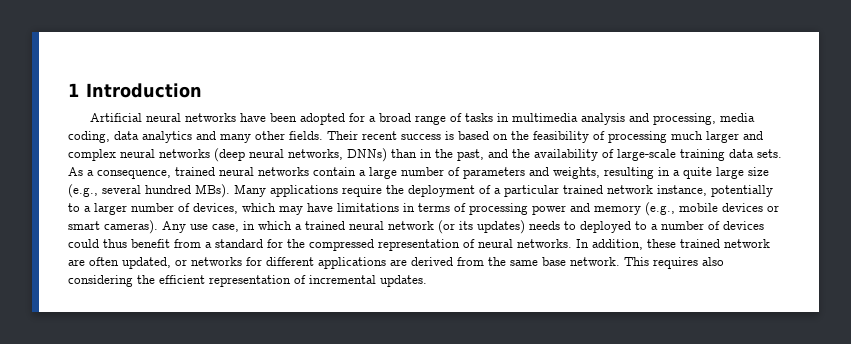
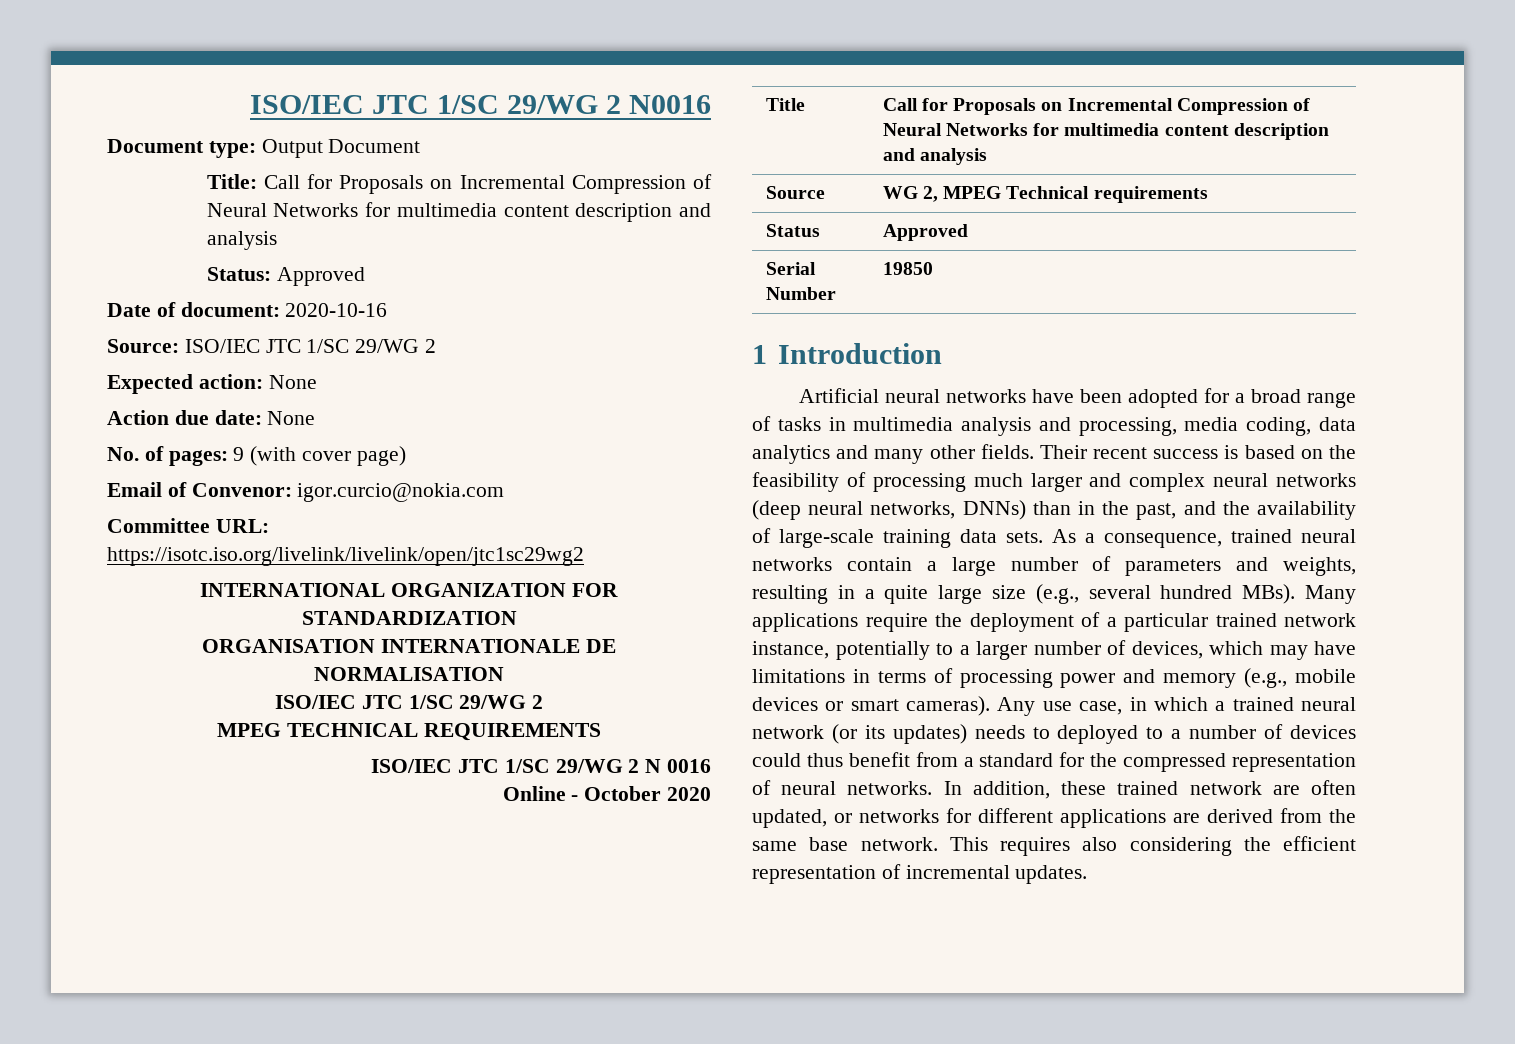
(68, 90) none -> [249,95,712,114] [107,139,421,158] [206,174,712,194] [206,202,711,222] [206,231,277,250] [206,267,365,286] [107,302,388,317] [107,339,437,353] [107,374,317,394] [107,410,316,425] [107,446,406,466] [107,482,505,502] [107,518,269,533] [107,547,584,566] [200,583,618,597] [301,611,517,625] [202,639,616,653] [314,667,504,681] [274,695,544,709] [217,723,601,741] [371,759,711,773] [502,786,711,801] [765,98,805,111] [882,98,1311,115] [882,123,1330,140] [882,148,987,165] [765,186,825,199] [882,186,1208,203] [765,224,820,237] [882,224,968,241] [765,262,816,275] [765,287,836,300] [882,262,933,275] ISO/IEC JTC 1/SC 29/WG 2 N0016 // Document type: Output Document // Title: Call for Proposals on Incremental Compression of Neural Networks for multimedia content description and analysis // Status: Approved // Date of document: 2020-10-16 // Source: ISO/IEC JTC 1/SC 29/WG 2 // Expected action: None // Action due date: None // No. of pages: 9 (with cover page) // Email of Convenor: igor.curcio@nokia.com // Committee URL: https://isotc.iso.org/livelink/livelink/open/jtc1sc29wg2 // INTERNATIONAL ORGANIZATION FOR STANDARDIZATION // ORGANISATION INTERNATIONALE DE NORMALISATION // ISO/IEC JTC 1/SC 29/WG 2 // MPEG TECHNICAL REQUIREMENTS // ISO/IEC JTC 1/SC 29/WG 2 N 0016 // Online - October 2020 // Title | Call for Proposals on Incremental Compression of Neural Networks for multimedia content description and analysis // Source | WG 2, MPEG Technical requirements // Status | Approved // Serial Number | 19850 //

